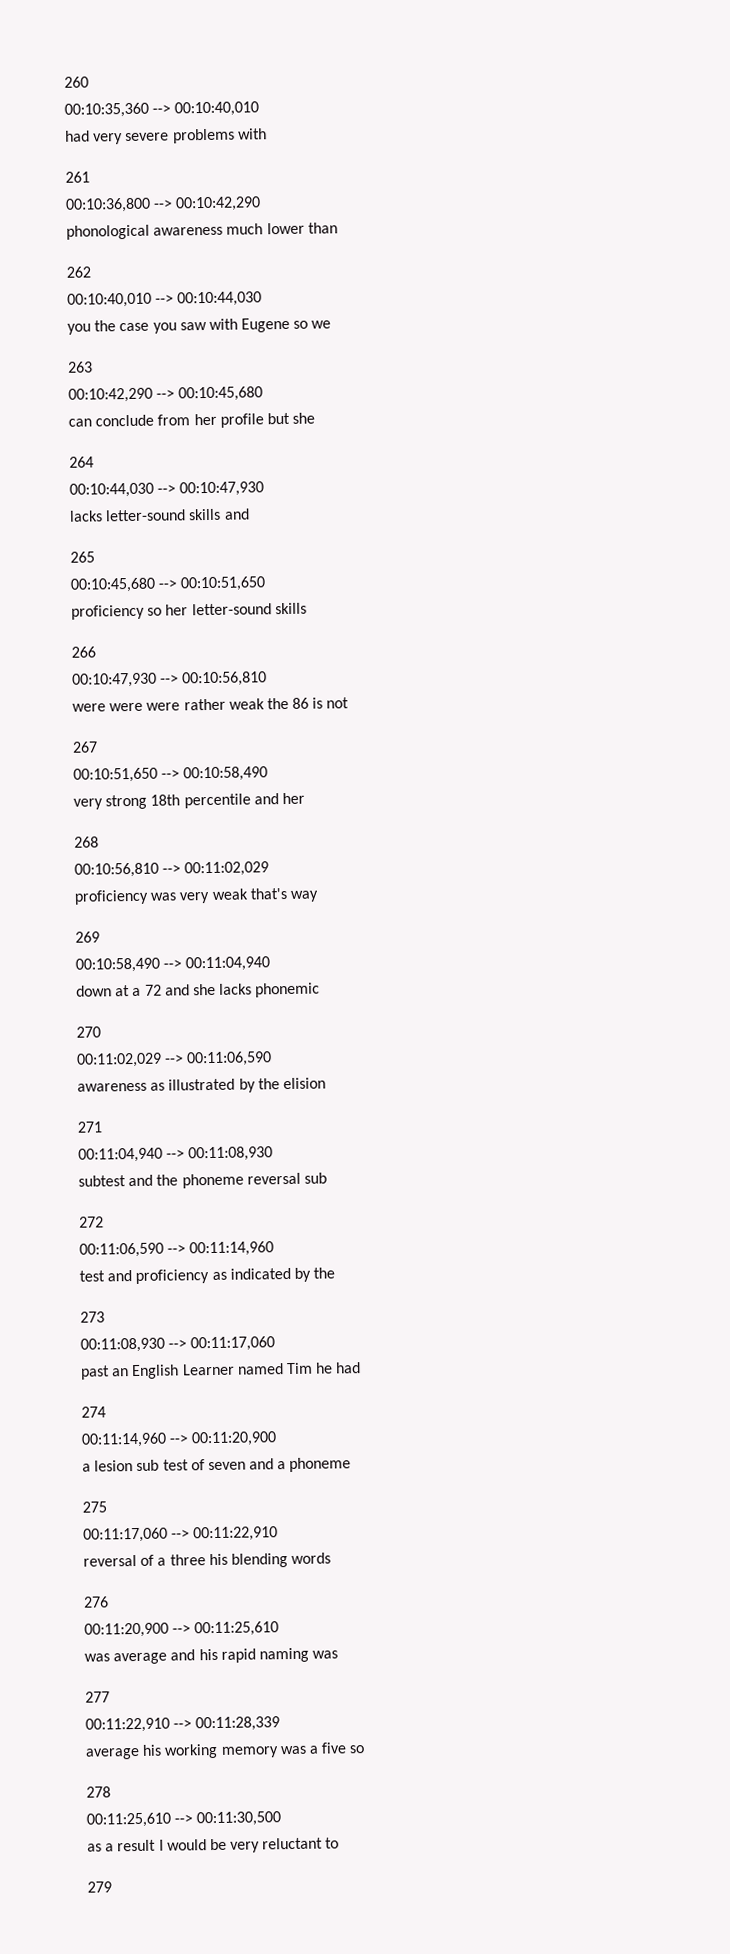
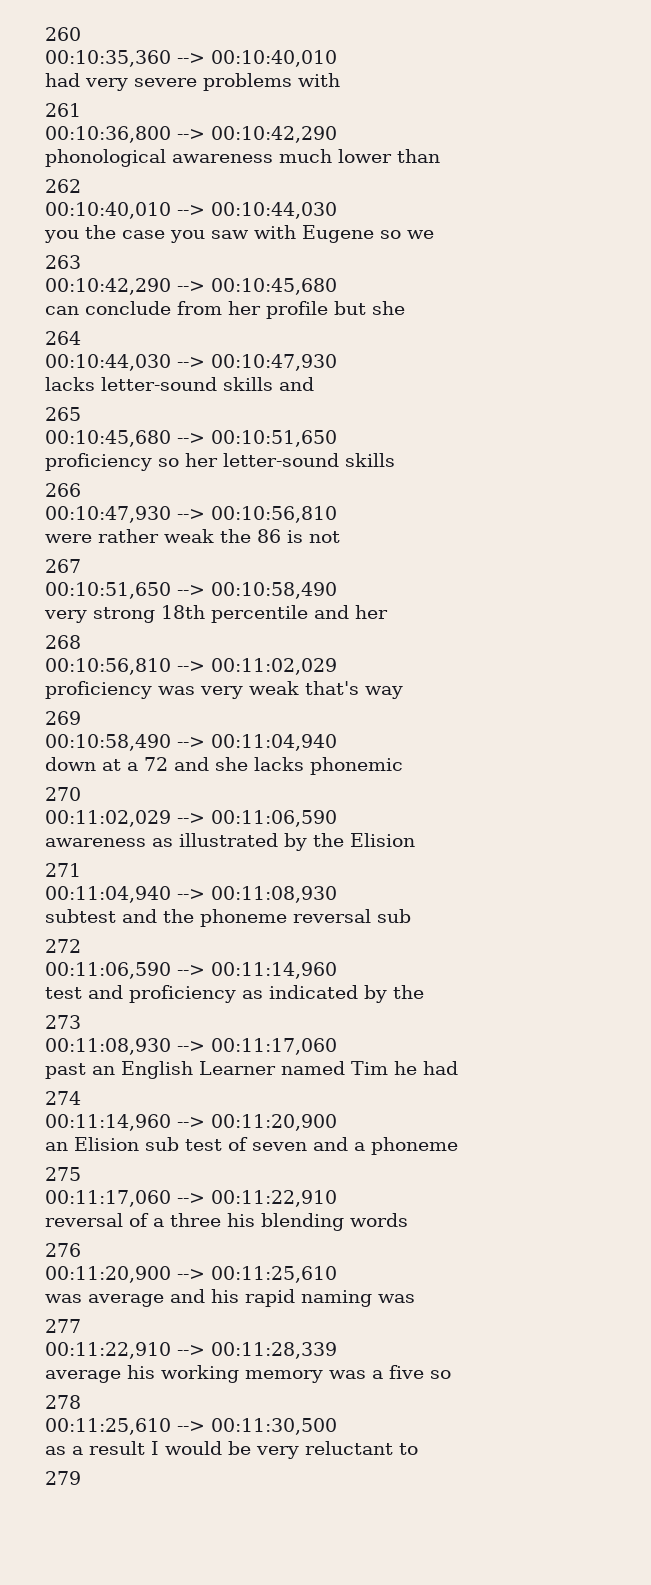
[109,702,181,712] were were -> (92, 538) none
[282,1077,326,1090] elision -> [350,833,415,847] Elision
[82,1460,134,1472] a lesion -> [45,1137,139,1151] an Elision

